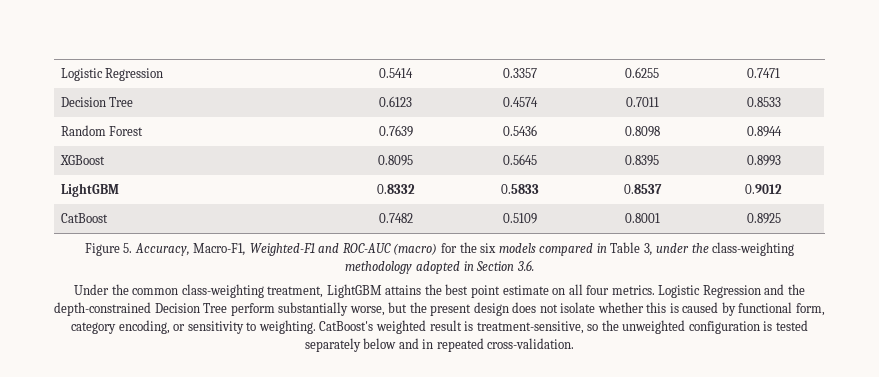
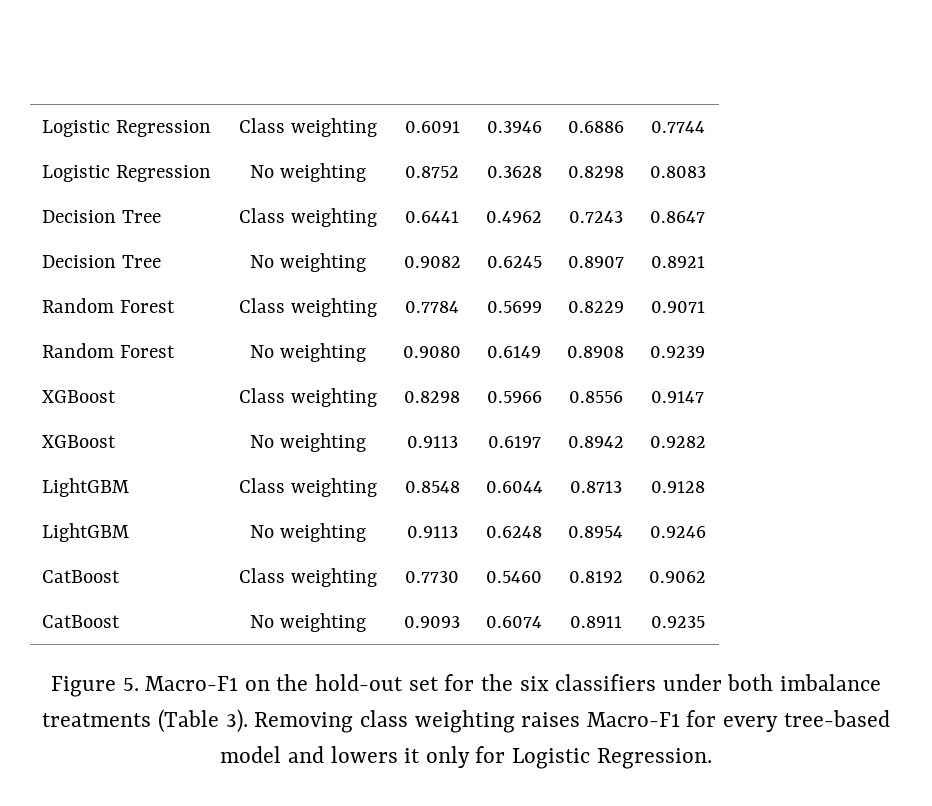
[60,68,164,81] [379,68,413,78] [502,68,537,78] [625,67,659,78] [747,68,780,78] [60,97,134,107] [379,96,412,107] [502,97,538,107] [625,97,659,107] [746,97,781,107] [60,125,144,136] [378,125,413,137] [502,125,537,136] [624,126,660,137] [746,126,782,137] [59,155,105,165] [378,155,413,166] [502,154,537,165] [625,155,659,166] [746,155,781,166] [60,183,119,197] [376,184,415,194] [500,184,539,194] [623,184,662,194] [745,184,782,194] [60,213,108,223] [378,213,413,223] [502,213,537,224] [624,213,660,223] [746,213,781,224] [84,242,795,256] [345,260,534,274] [74,284,805,298] [54,302,825,316] [71,320,808,334] [304,338,575,352] Logistic Regression | 0.5414 | 0.3357 | 0.6255 | 0.7471 // Decision Tree | 0.6123 | 0.4574 | 0.7011 | 0.8533 // Random Forest | 0.7639 | 0.5436 | 0.8098 | 0.8944 // XGBoost | 0.8095 | 0.5645 | 0.8395 | 0.8993 // LightGBM | 0.8332 | 0.5833 | 0.8537 | 0.9012 // CatBoost | 0.7482 | 0.5109 | 0.8001 | 0.8925 // Figure 5. Accuracy, Macro-F1, Weighted-F1 and ROC-AUC (macro) for the six models compared in Table 3, under the class-weighting methodology adopted in Section 3.6. // Under the common class-weighting treatment, LightGBM attains the best point estimate on all four metrics. Logistic Regression and the depth-constrained Decision Tree perform substantially worse, but the present design does not isolate whether this is caused by functional form, category encoding, or sensitivity to weighting. CatBoost's weighted result is treatment-sensitive, so the unweighted configuration is tested separately below and in repeated cross-validation. -> [41,120,211,137] [239,118,377,137] [404,121,460,133] [486,121,542,133] [567,121,624,133] [650,121,705,133] [41,165,211,182] [250,163,366,182] [405,166,459,178] [486,166,542,178] [567,166,624,178] [649,166,706,178] [41,210,161,223] [239,208,377,227] [405,211,459,223] [486,211,542,223] [568,211,623,223] [650,211,705,223] [41,255,161,268] [250,253,366,272] [403,256,461,268] [486,256,542,268] [567,256,624,268] [650,256,705,268] [41,298,175,313] [239,298,377,317] [405,301,459,313] [486,301,542,313] [567,301,624,313] [650,301,705,313] [41,343,175,358] [250,343,366,362] [403,346,461,358] [487,346,541,358] [567,346,624,358] [650,346,705,358] [41,390,116,403] [239,388,377,407] [404,391,460,403] [486,391,542,403] [568,391,623,403] [651,391,704,403] [41,435,116,448] [250,433,366,452] [406,436,458,448] [487,436,541,448] [567,436,624,448] [649,436,706,448] [41,478,129,497] [239,478,377,497] [404,481,460,493] [485,481,543,493] [569,481,622,493] [650,481,705,493] [41,523,129,542] [250,523,366,542] [406,526,458,538] [486,526,542,538] [568,526,623,538] [649,526,706,538] [41,570,120,583] [239,568,377,587] [405,571,459,583] [486,571,542,583] [568,571,623,583] [649,571,706,583] [41,615,120,628] [250,613,366,632] [404,616,460,628] [486,616,542,628] [569,616,622,628] [650,616,705,628] [51,674,881,697] [42,709,890,733] [220,746,712,769] Logistic Regression | Class weighting | 0.6091 | 0.3946 | 0.6886 | 0.7744 // Logistic Regression | No weighting | 0.8752 | 0.3628 | 0.8298 | 0.8083 // Decision Tree | Class weighting | 0.6441 | 0.4962 | 0.7243 | 0.8647 // Decision Tree | No weighting | 0.9082 | 0.6245 | 0.8907 | 0.8921 // Random Forest | Class weighting | 0.7784 | 0.5699 | 0.8229 | 0.9071 // Random Forest | No weighting | 0.9080 | 0.6149 | 0.8908 | 0.9239 // XGBoost | Class weighting | 0.8298 | 0.5966 | 0.8556 | 0.9147 // XGBoost | No weighting | 0.9113 | 0.6197 | 0.8942 | 0.9282 // LightGBM | Class weighting | 0.8548 | 0.6044 | 0.8713 | 0.9128 // LightGBM | No weighting | 0.9113 | 0.6248 | 0.8954 | 0.9246 // CatBoost | Class weighting | 0.7730 | 0.5460 | 0.8192 | 0.9062 // CatBoost | No weighting | 0.9093 | 0.6074 | 0.8911 | 0.9235 // Figure 5. Macro-F1 on the hold-out set for the six classifiers under both imbalance treatments (Table 3). Removing class weighting raises Macro-F1 for every tree-based model and lowers it only for Logistic Regression.

